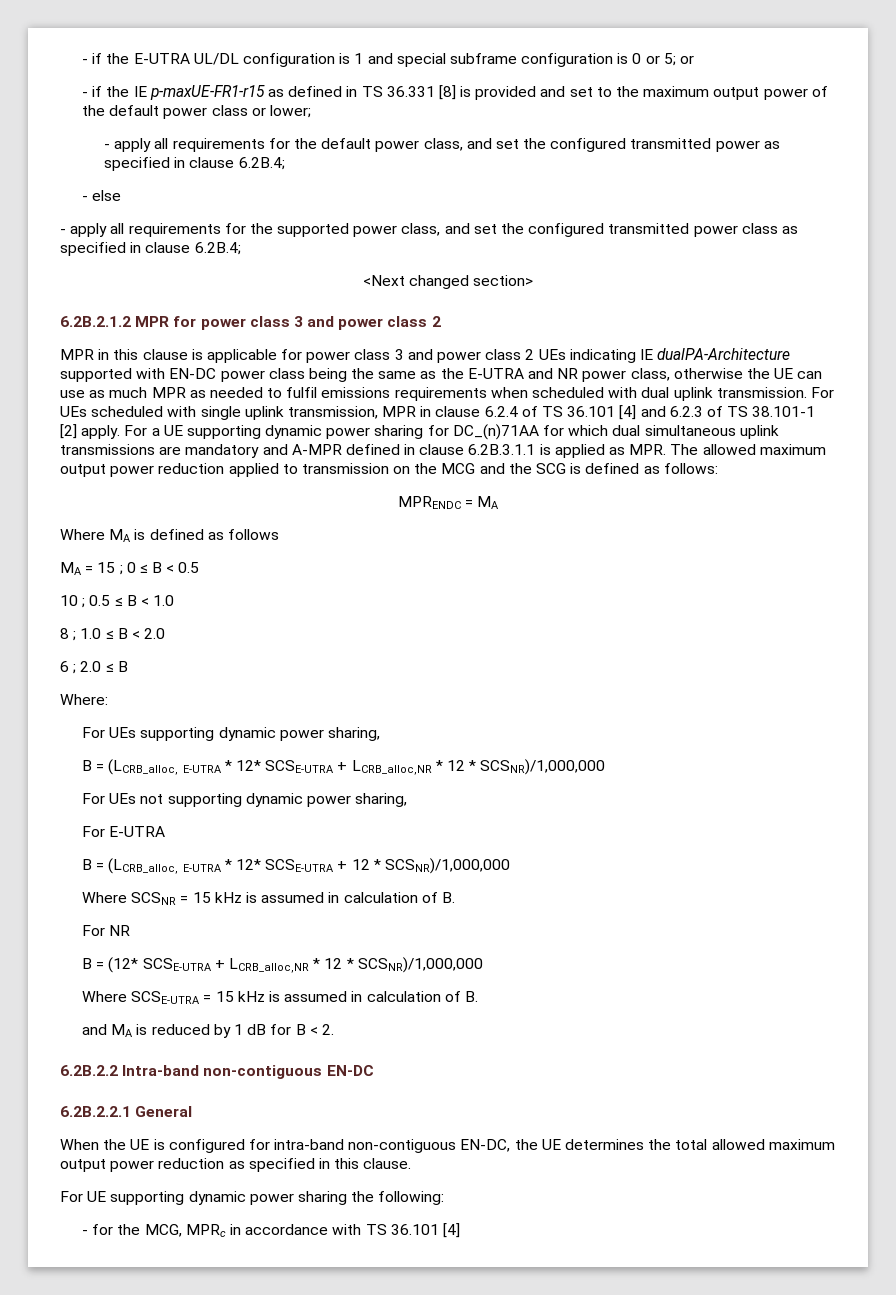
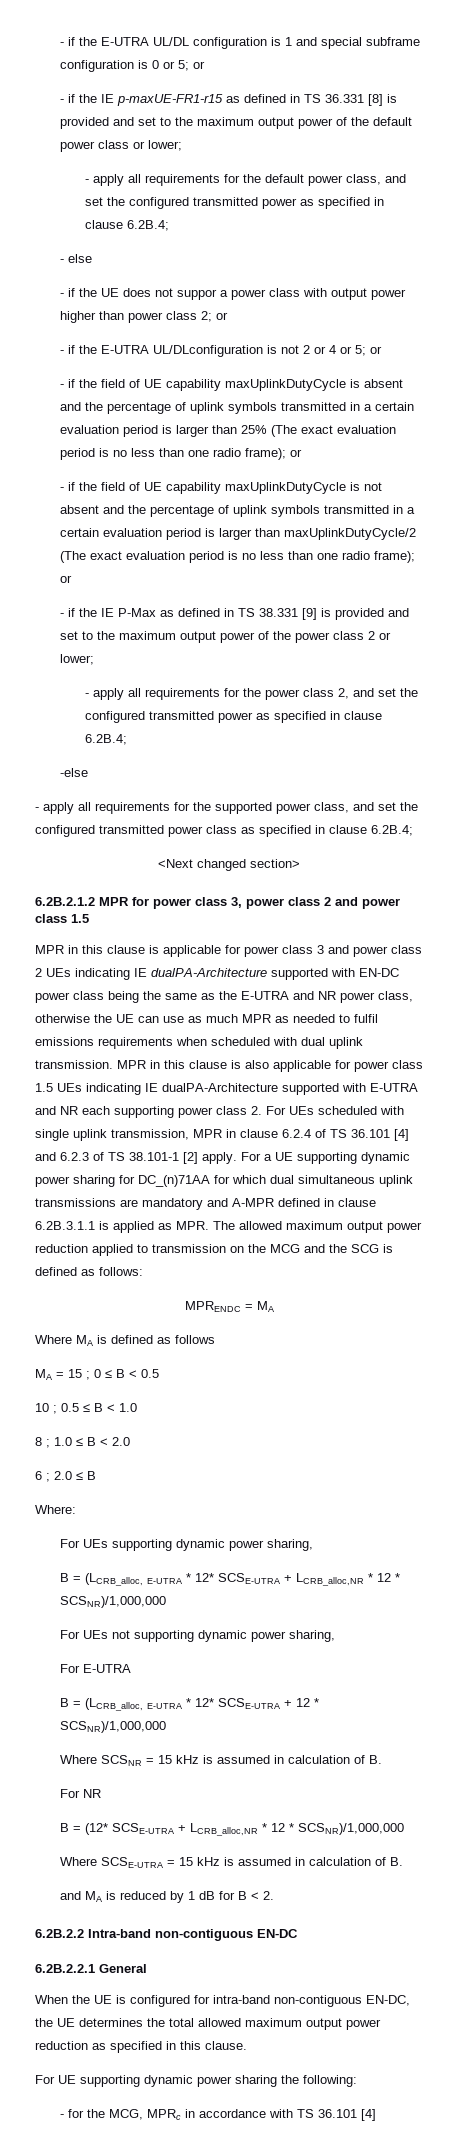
(122, 195) none -> [60,288,407,300] [60,311,229,323] [60,345,383,357] [60,379,404,391] [60,402,415,414] [60,425,397,437] [60,448,303,460] [60,482,383,494] [60,505,416,517] [60,528,417,540] [60,551,416,563] [60,575,73,583] [60,608,410,620] [60,631,392,643] [60,654,95,665] [85,688,419,700] [85,711,383,723] [85,734,128,745] [60,768,89,777] // - if the UE does not suppor a power class with output power higher than power class 2; or // - if the E-UTRA UL/DLconfiguration is not 2 or 4 or 5; or // - if the field of UE capability maxUplinkDutyCycle is absent and the percentage of uplink symbols transmitted in a certain evaluation period is larger than 25% (The exact evaluation period is no less than one radio frame); or // - if the field of UE capability maxUplinkDutyCycle is not absent and the percentage of uplink symbols transmitted in a certain evaluation period is larger than maxUplinkDutyCycle/2 (The exact evaluation period is no less than one radio frame); or // - if the IE P-Max as defined in TS 38.331 [9] is provided and set to the maximum output power of the power class 2 or lower; // - apply all requirements for the power class 2, and set the configured transmitted power as specified in clause 6.2B.4; // -else
[293,316,441,330] 3 and power class 2 -> [231,897,400,909] [35,914,89,923] 3, power class 2 and power class 1.5
(807, 392) none -> [117,1060,423,1072] [35,1083,418,1095] [35,1106,262,1118] MPR in this clause is also applicable for power class 1.5 UEs indicating IE dualPA-Architecture supported with E-UTRA and NR each supporting power class 2.

